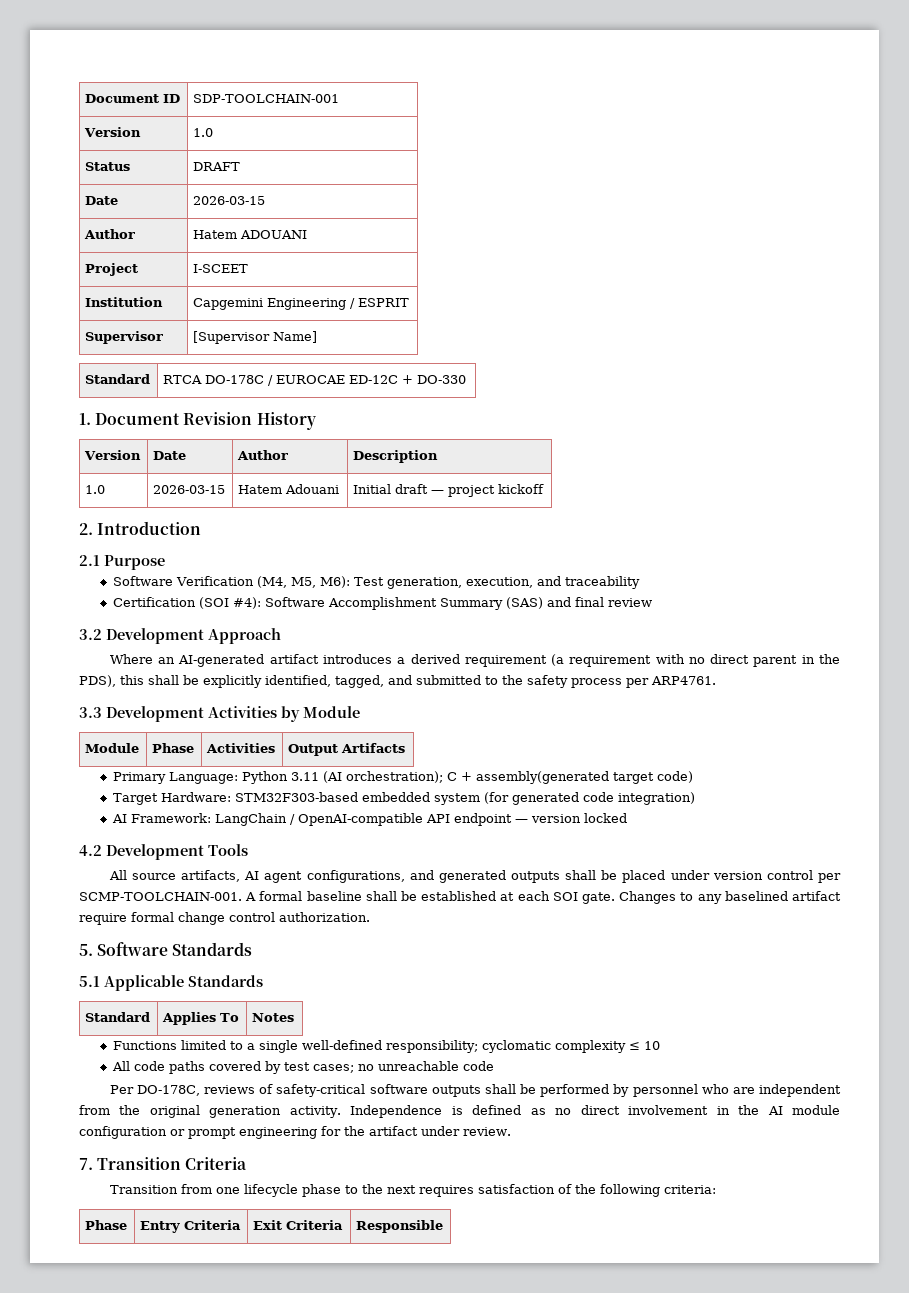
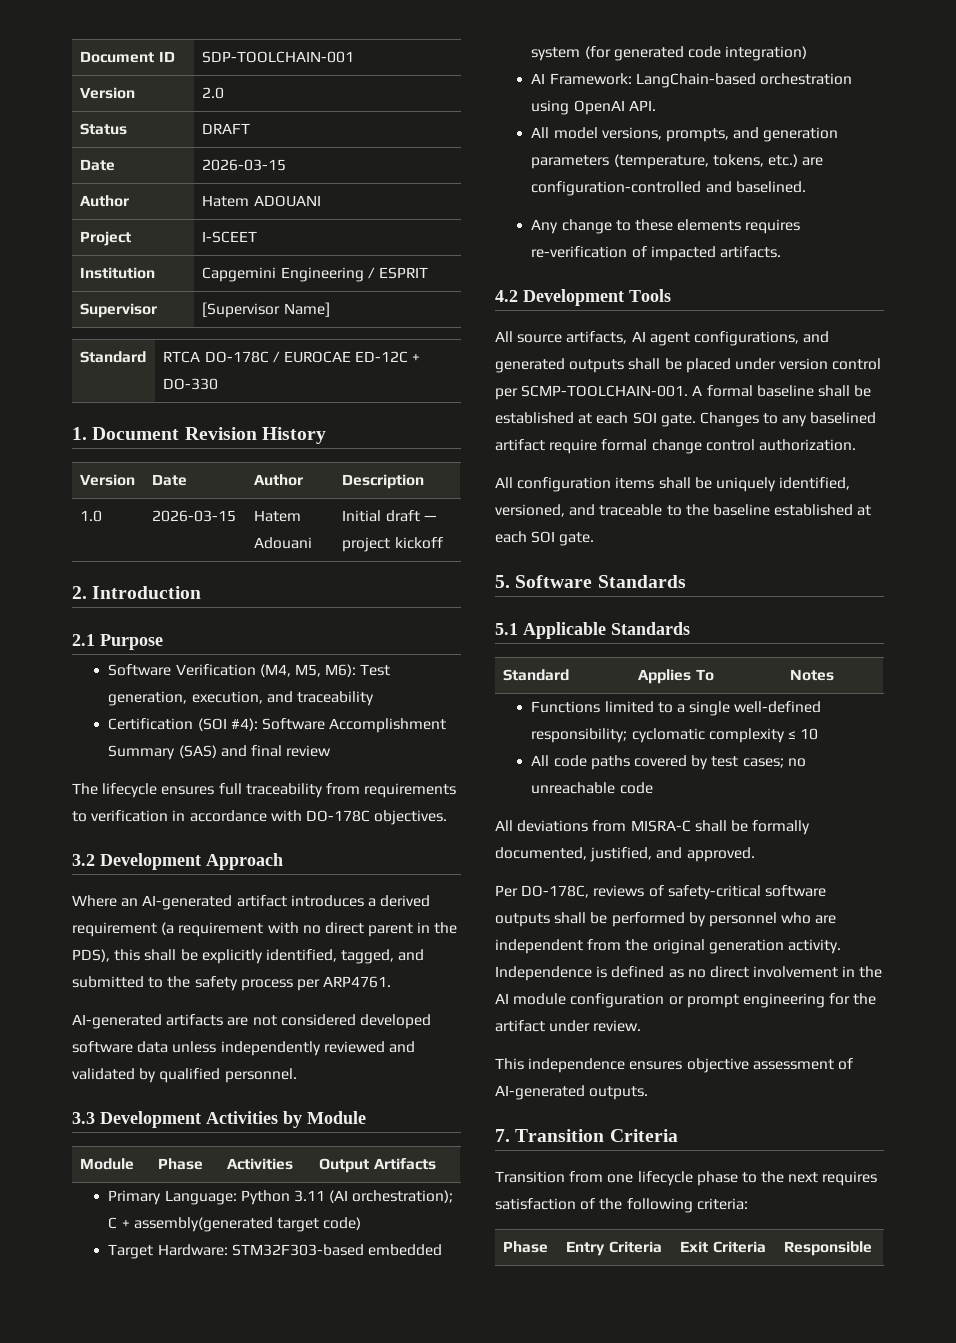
[193,128,214,137] 1.0 -> [202,87,225,99] 2.0
(652, 602) none -> [72,783,457,798] [72,810,448,825] // The lifecycle ensures full traceability from requirements to verification in accordance with DO-178C objectives.
(716, 680) none -> [72,1014,431,1029] [72,1041,415,1056] [72,1068,297,1083] // AI-generated artifacts are not considered developed software data unless independently reviewed and validated by qualified personnel.
[214,813,627,826] LangChain / OpenAI-compatible API endpoint — version locked -> [635,73,852,88] [531,100,656,115] [531,127,839,142] [531,154,824,169] [531,181,806,196] [531,219,801,234] [531,246,781,261] LangChain-based orchestration using OpenAI API. // All model versions, prompts, and generation parameters (temperature, tokens, etc.) are configuration-controlled and baselined. // Any change to these elements requires re-verification of impacted artifacts.
(370, 917) none -> [495,477,851,492] [495,504,872,517] [495,531,595,546] // All configuration items shall be uniquely identified, versioned, and traceable to the baseline established at each SOI gate.
(494, 1066) none -> [495,820,811,835] [495,847,755,862] // All deviations from MISRA-C shall be formally documented, justified, and approved.
(511, 1131) none -> [495,1058,853,1073] [495,1085,649,1100] // This independence ensures objective assessment of AI-generated outputs.

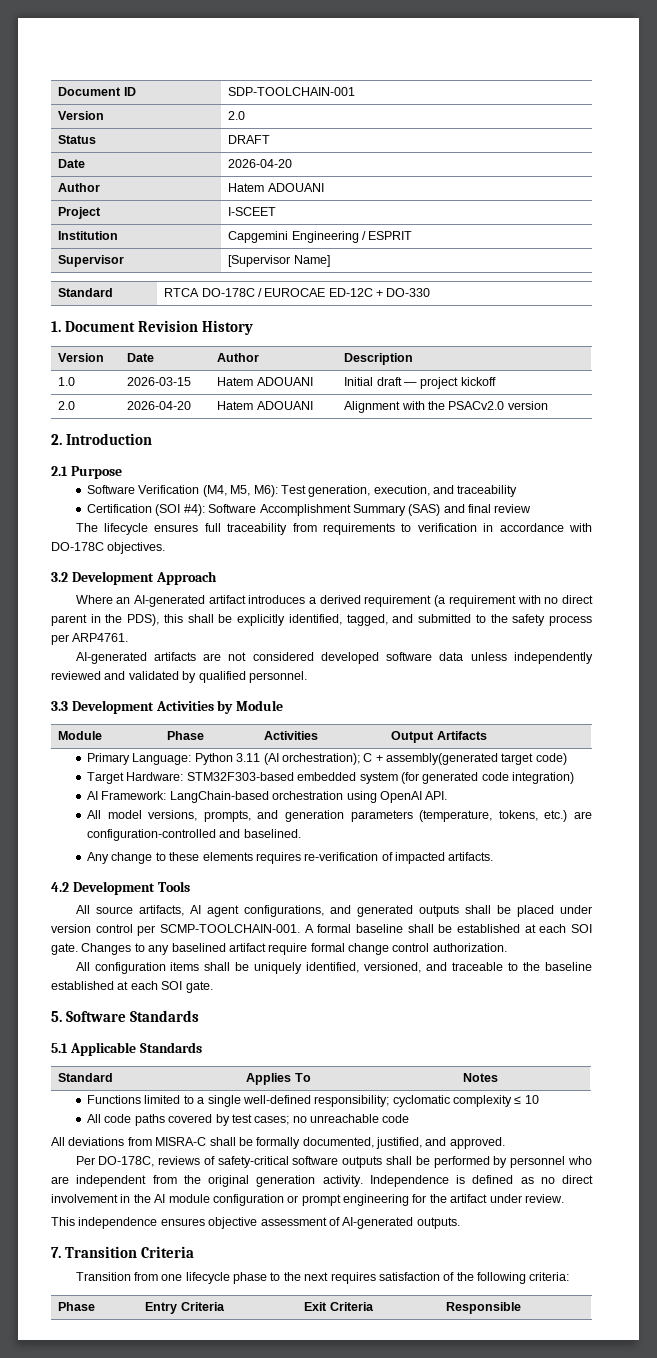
[202,159,287,171] 2026-03-15 -> [228,159,293,168] 2026-04-20
[254,537,313,549] Adouani -> [256,377,313,386] ADOUANI
(443, 543) none -> [58,401,76,410] [127,401,192,410] [217,401,313,410] [344,401,548,413] // 2.0 | 2026-04-20 | Hatem ADOUANI | Alignment with the PSACv2.0 version

